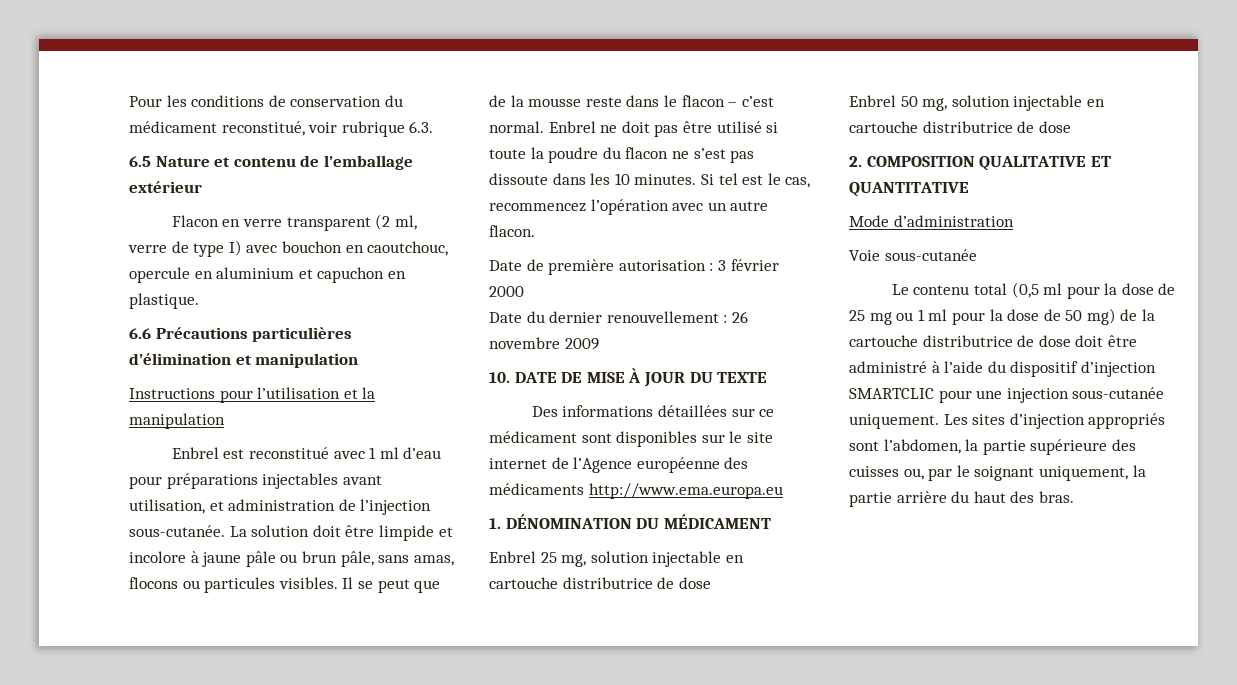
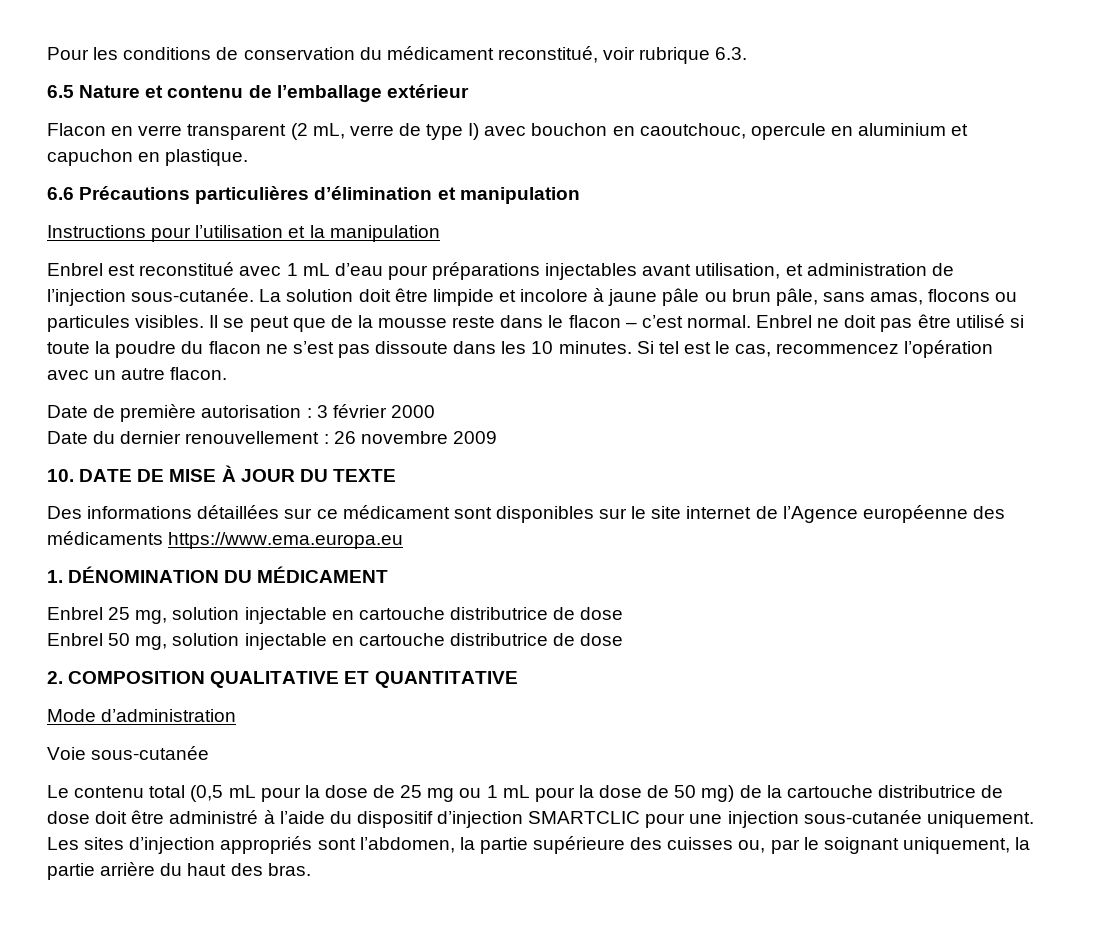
[394,215,417,230] ml, -> [312,123,345,139] mL,
[379,447,399,459] ml -> [302,263,330,276] mL
[588,483,783,499] http://www.ema.europa.eu -> [168,532,404,549] https://www.ema.europa.eu
[1043,283,1063,295] ml -> [228,785,256,798] mL
[928,309,948,321] ml -> [502,785,530,798] mL

